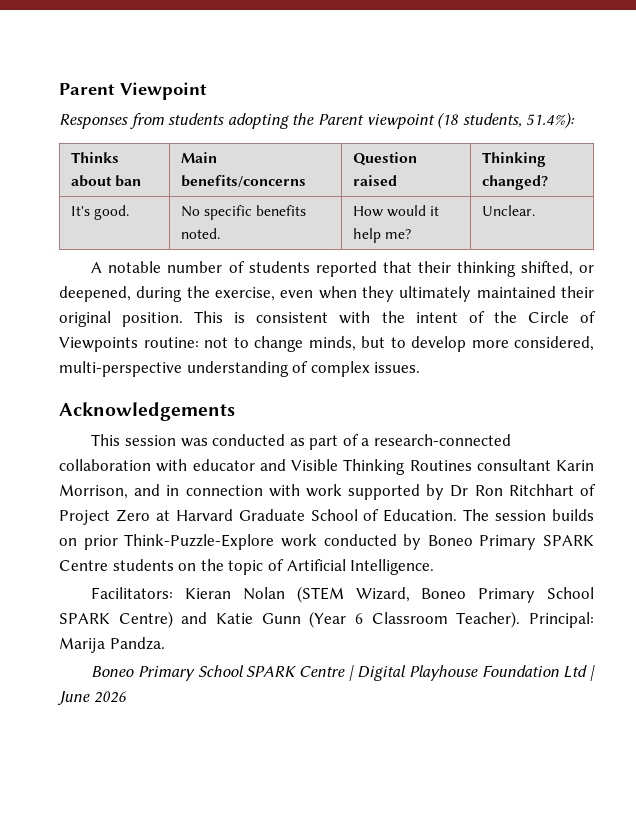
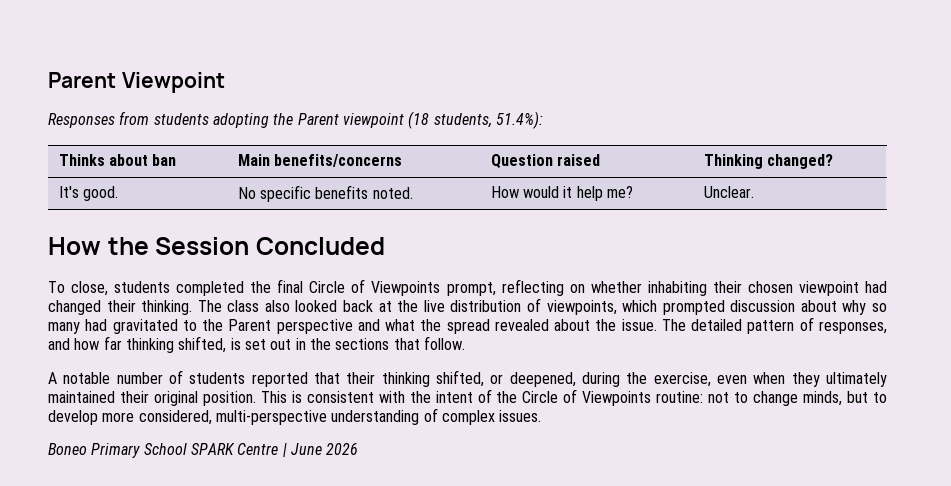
(536, 210) none -> [48,237,385,255] [48,279,887,296] [48,298,887,315] [48,317,888,334] [48,336,465,353] // How the Session Concluded // To close, students completed the final Circle of Viewpoints prompt, reflecting on whether inhabiting their chosen viewpoint had changed their thinking. The class also looked back at the live distribution of viewpoints, which prompted discussion about why so many had gravitated to the Parent perspective and what the spread revealed about the issue. The detailed pattern of responses, and how far thinking shifted, is set out in the sections that follow.
[59,402,235,421] [91,434,512,450] [59,459,594,475] [59,484,596,500] [59,509,594,525] [59,534,594,550] [59,559,435,575] [91,586,594,603] [59,611,594,628] [59,637,165,653] // Acknowledgements // This session was conducted as part of a research-connected collaboration with educator and Visible Thinking Routines consultant Karin Morrison, and in connection with work supported by Dr Ron Ritchhart of Project Zero at Harvard Graduate School of Education. The session builds on prior Think-Puzzle-Explore work conducted by Boneo Primary SPARK Centre students on the topic of Artificial Intelligence. // Facilitators: Kieran Nolan (STEM Wizard, Boneo Primary School SPARK Centre) and Katie Gunn (Year 6 Classroom Teacher). Principal: Marija Pandza. -> (542, 416) none
[357,665,596,681] Digital Playhouse Foundation Ltd | -> (287, 450) none

